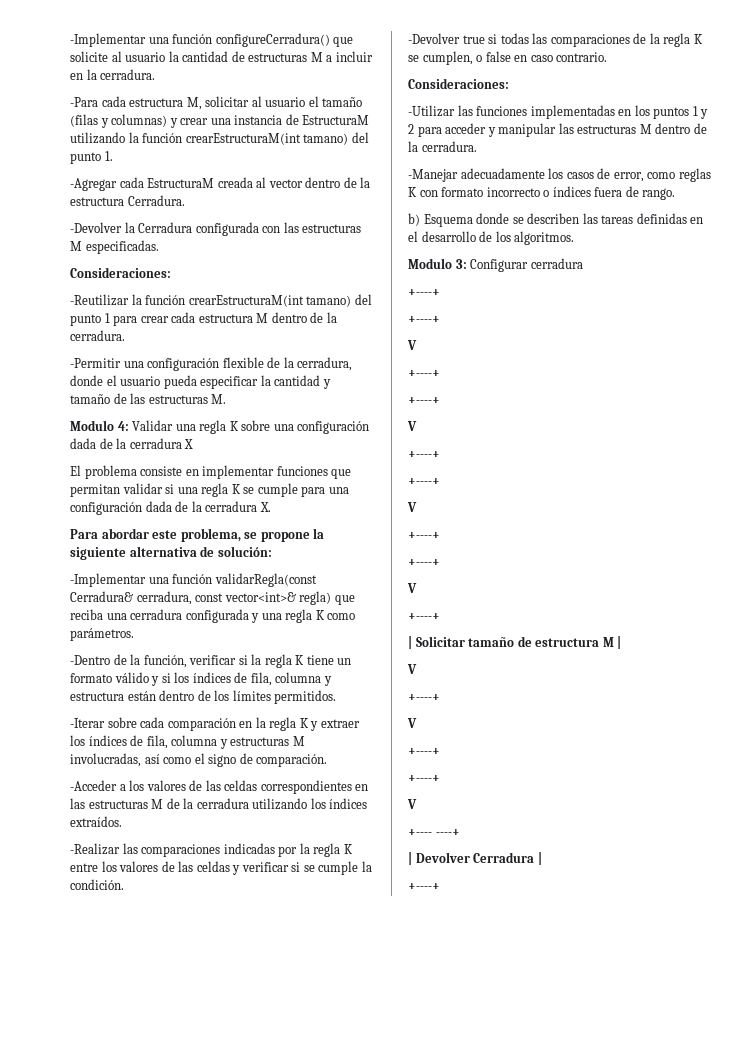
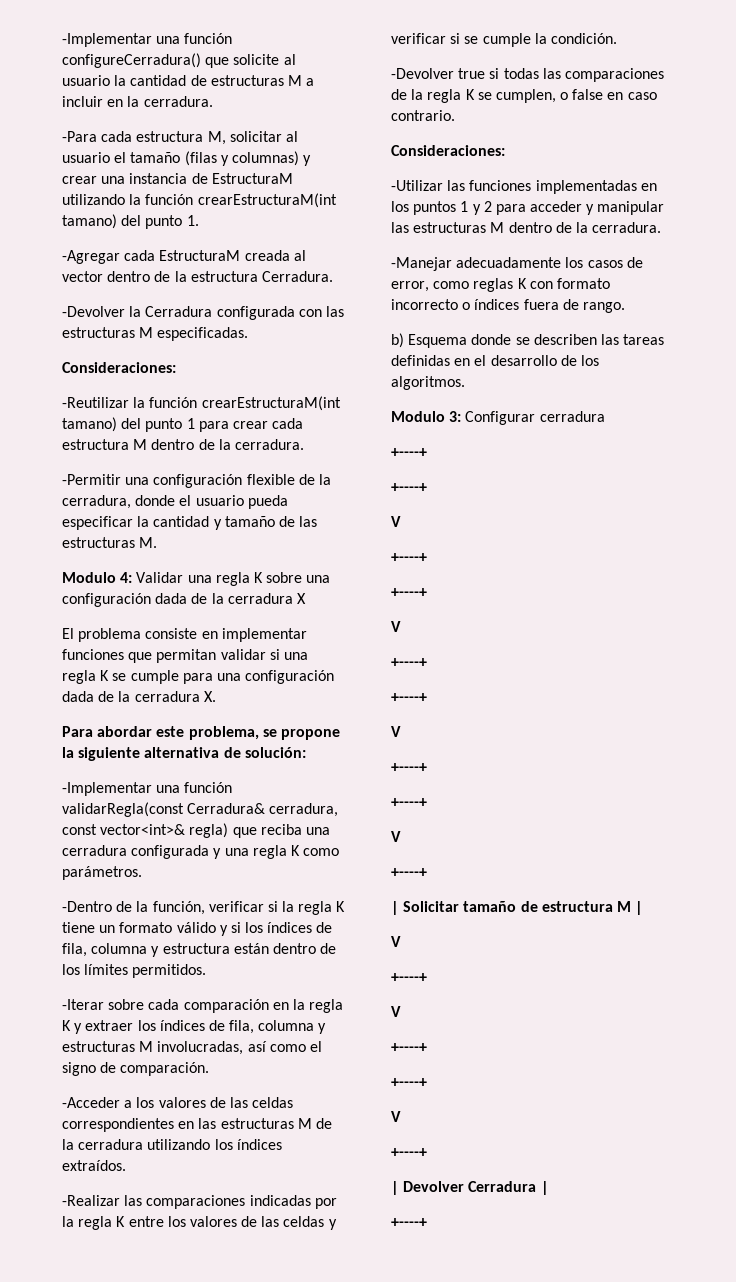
[408,829,460,836] +---- ----+ -> [391,1148,427,1157] +----+

